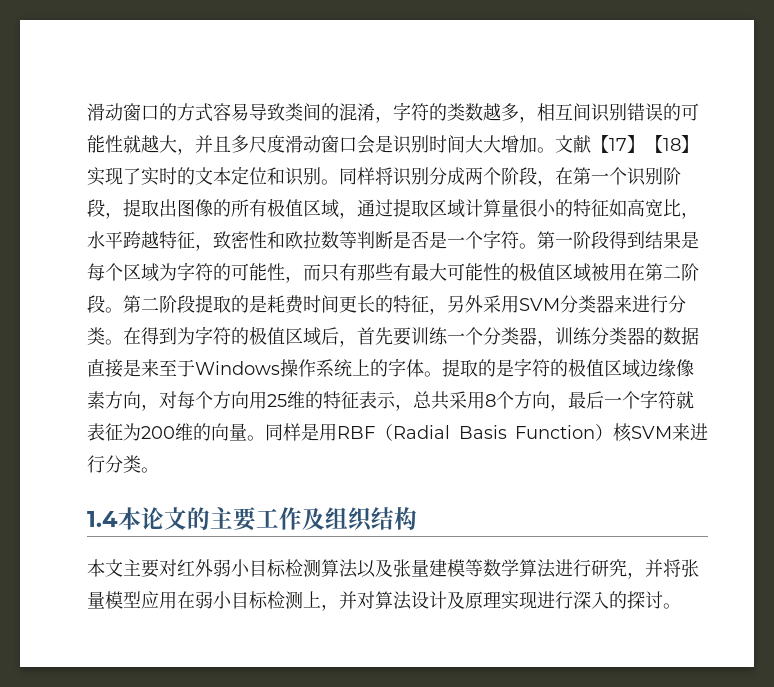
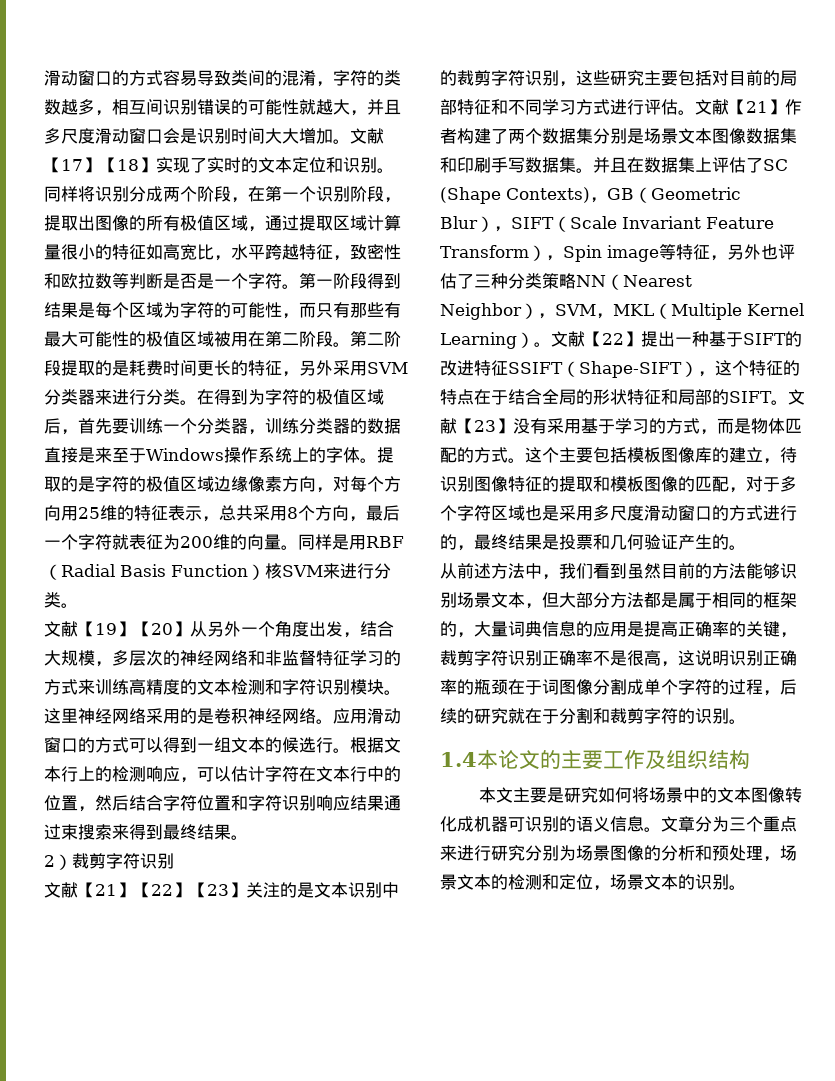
(159, 470) none -> [44,620,394,638] [44,650,401,667] [44,679,401,695] [44,708,401,724] [44,737,401,753] [44,766,401,783] [44,795,401,812] [44,824,248,840] [44,853,174,870] [44,882,399,898] [440,70,797,87] [440,99,802,115] [440,128,797,144] [440,157,788,173] [440,187,741,204] [440,216,774,232] [440,244,795,262] [440,273,692,290] [440,303,804,320] [440,331,802,349] [440,360,800,378] [440,389,805,405] [440,418,802,435] [440,447,797,464] [440,476,797,493] [440,505,797,521] [440,534,746,551] [440,563,797,580] [440,592,797,609] [440,621,797,638] [440,650,797,667] [440,679,797,696] [440,708,746,724] // 文献【19】【20】从另外一个角度出发，结合大规模，多层次的神经网络和非监督特征学习的方式来训练高精度的文本检测和字符识别模块。这里神经网络采用的是卷积神经网络。应用滑动窗口的方式可以得到一组文本的候选行。根据文本行上的检测响应，可以估计字符在文本行中的位置，然后结合字符位置和字符识别响应结果通过束搜索来得到最终结果。 // 2）裁剪字符识别 // 文献【21】【22】【23】关注的是文本识别中的裁剪字符识别，这些研究主要包括对目前的局部特征和不同学习方式进行评估。文献【21】作者构建了两个数据集分别是场景文本图像数据集和印刷手写数据集。并且在数据集上评估了SC (Shape Contexts)，GB（Geometric Blur），SIFT（Scale Invariant Feature Transform），Spin image等特征，另外也评估了三种分类策略NN（Nearest Neighbor），SVM，MKL（Multiple Kernel Learning）。文献【22】提出一种基于SIFT的改进特征SSIFT（Shape-SIFT），这个特征的特点在于结合全局的形状特征和局部的SIFT。文献【23】没有采用基于学习的方式，而是物体匹配的方式。这个主要包括模板图像库的建立，待识别图像特征的提取和模板图像的匹配，对于多个字符区域也是采用多尺度滑动窗口的方式进行的，最终结果是投票和几何验证产生的。 // 从前述方法中，我们看到虽然目前的方法能够识别场景文本，但大部分方法都是属于相同的框架的，大量词典信息的应用是提高正确率的关键，裁剪字符识别正确率不是很高，这说明识别正确率的瓶颈在于词图像分割成单个字符的过程，后续的研究就在于分割和裁剪字符的识别。
[159,559,699,579] [87,591,663,611] 对红外弱小目标检测算法以及张量建模等数学算法进行研究，并将张量模型应用在弱小目标检测上，并对算法设计及原理实现进行深入的探讨 -> [546,787,802,803] [440,816,797,832] [440,845,797,862] [440,874,729,891] 是研究如何将场景中的文本图像转化成机器可识别的语义信息。文章分为三个重点来进行研究分别为场景图像的分析和预处理，场景文本的检测和定位，场景文本的识别

